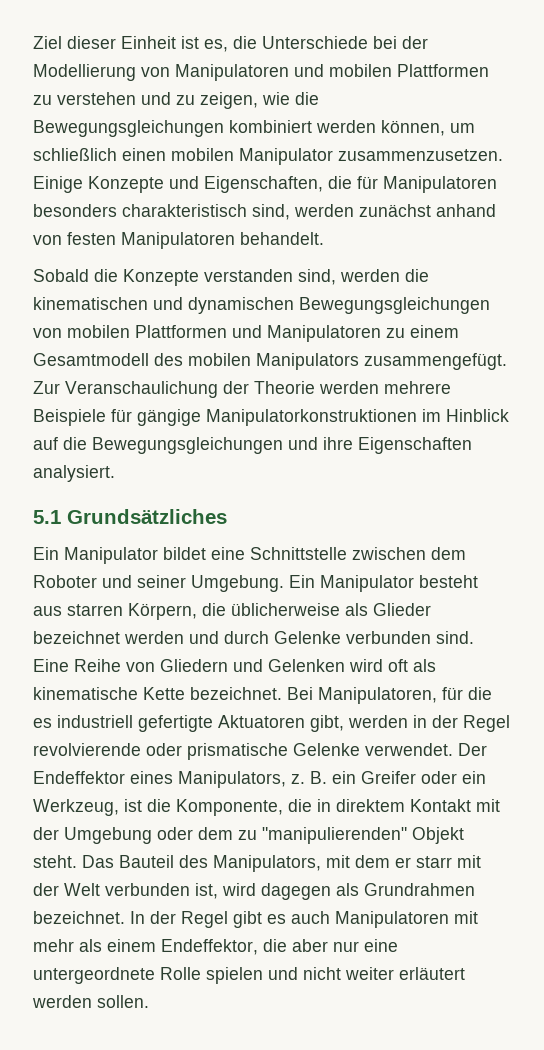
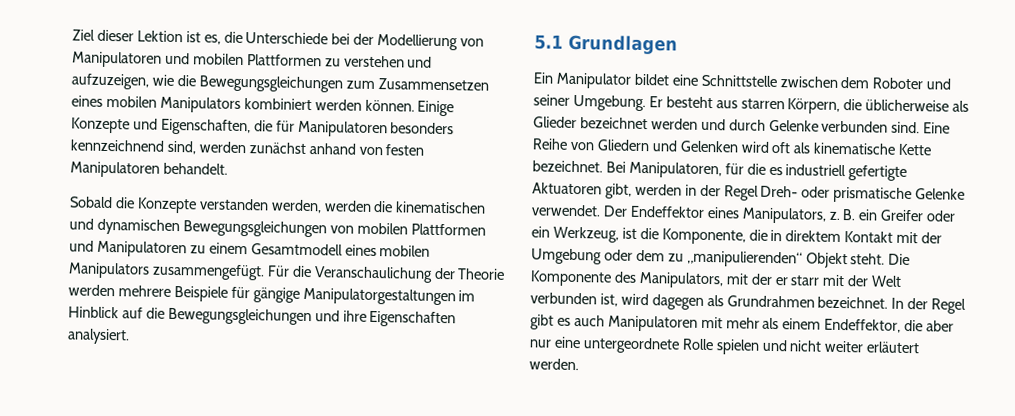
[121,36,176,49] Einheit -> [136,30,183,43] Lektion
[176,92,258,109] zu zeigen, -> [71,73,149,90] aufzuzeigen,
[229,120,475,136] [33,148,503,165] kombiniert werden können, um schließlich einen mobilen Manipulator zusammenzusetzen. -> [345,78,489,91] [71,95,415,113] zum Zusammensetzen eines mobilen Manipulators kombiniert werden können.
[122,204,247,217] charakteristisch -> [70,139,164,152] kennzeichnend
[298,269,336,285] sind, -> [270,199,322,214] werden,
[154,353,183,366] des -> [344,244,377,257] eines
[33,381,60,394] Zur -> [266,265,312,278] Für die
[206,409,417,426] Manipulatorkonstruktionen -> [302,287,456,306] Manipulatorgestaltungen
[67,509,227,524] Grundsätzliches -> [568,34,678,55] Grundlagen
[289,575,414,592] Ein Manipulator -> [648,96,663,108] Er
[33,743,141,756] revolvierende -> [760,185,799,198] Dreh-
[262,827,407,844] "manipulierenden" -> [686,250,803,268] „manipulierenden“
[82,855,174,868] Das Bauteil -> [888,253,911,266] [530,270,612,287] Die Komponente
[355,855,390,868] dem -> [750,273,773,285] der
[32,995,149,1008] werden sollen. -> [529,358,579,371] werden.

